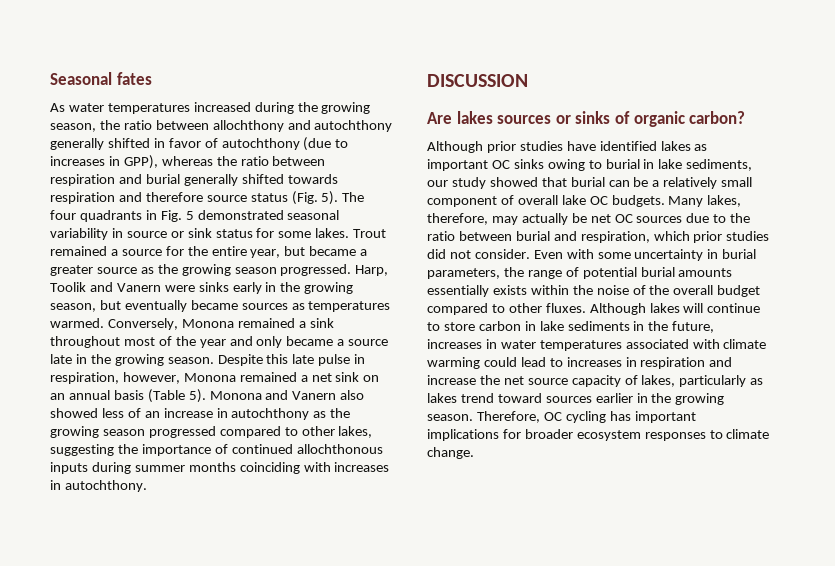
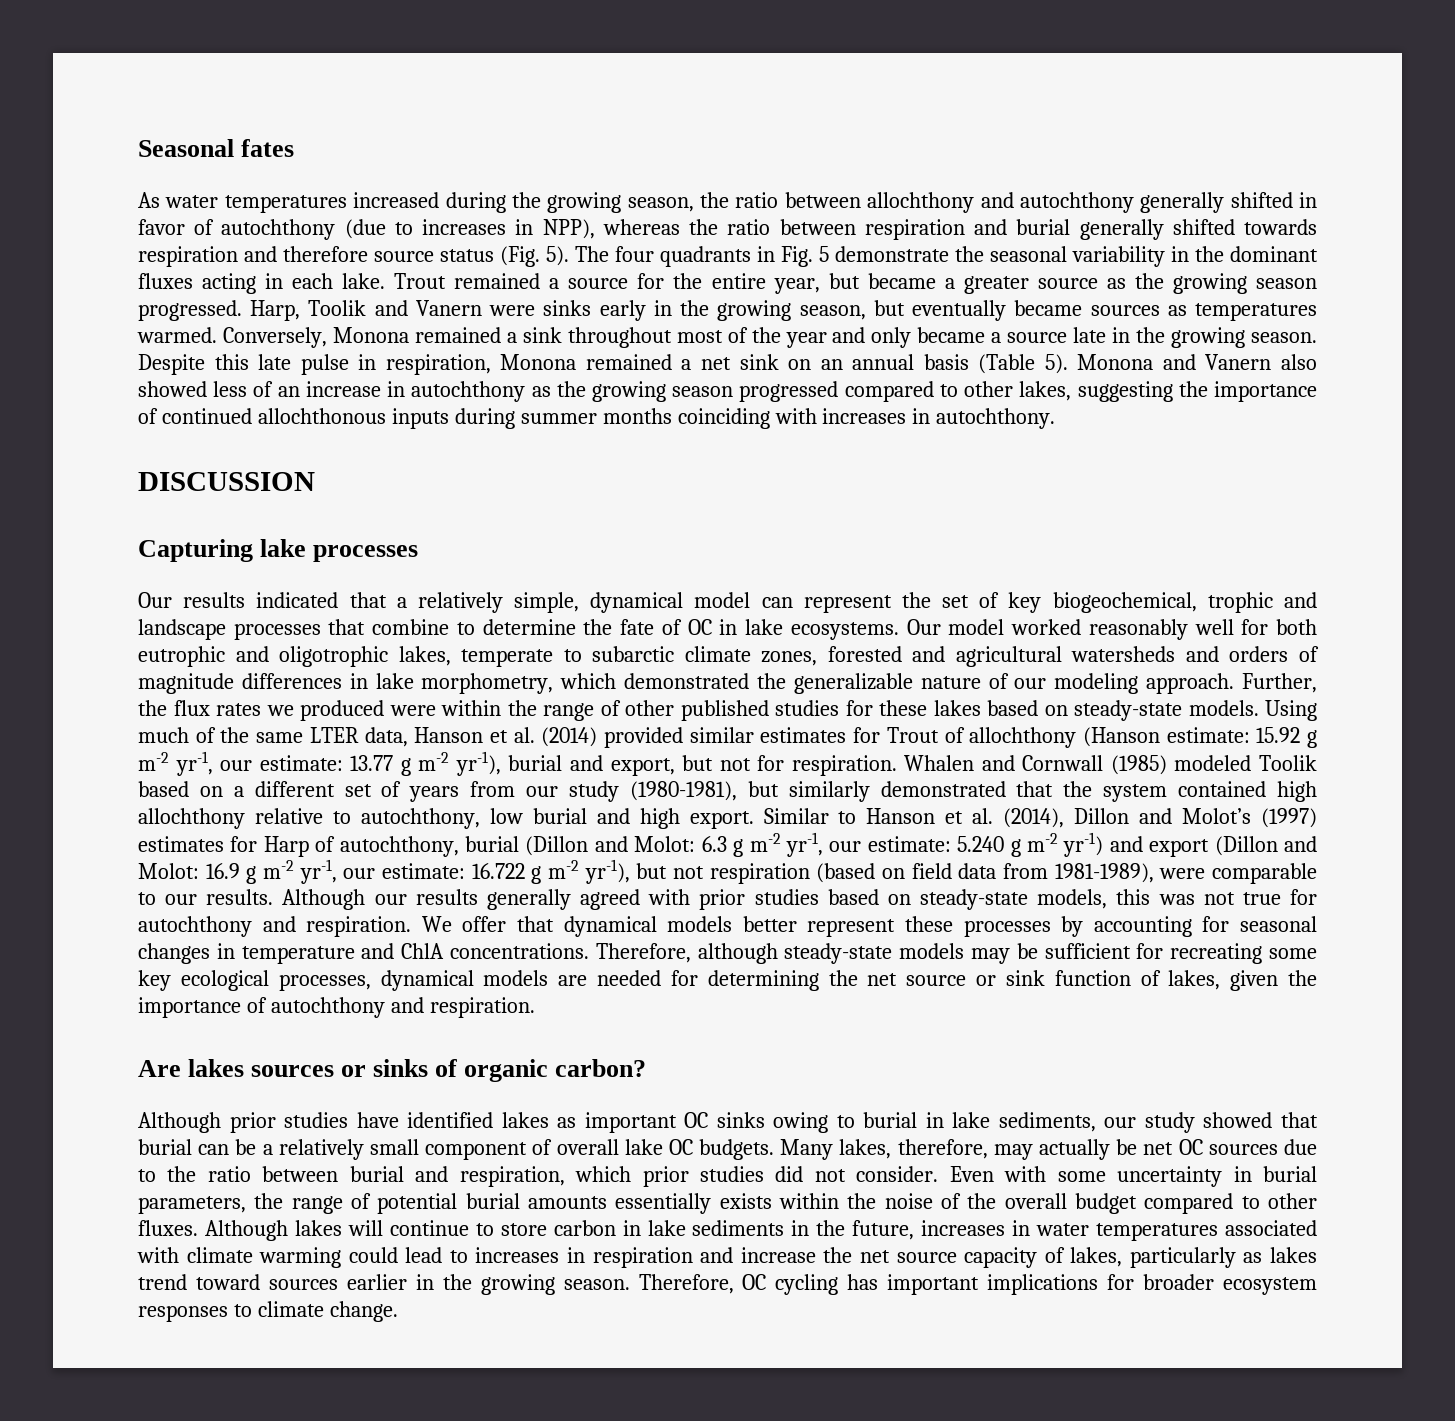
[123,155,158,169] GPP), -> [542,219,595,239] NPP),
[197,210,284,220] demonstrated -> [835,246,984,262] demonstrate the
[126,228,350,238] source or sink status for some lakes. -> [1195,246,1318,262] [138,273,386,294] the dominant fluxes acting in each lake.
[122,372,180,384] however, -> (491, 364) none
(528, 80) none -> [138,539,419,562] [138,592,1317,613] [138,619,1317,640] [138,646,1319,667] [138,673,1318,694] [138,700,1317,721] [138,727,1318,748] [138,751,1317,776] [138,781,1318,802] [138,808,1317,829] [138,832,1317,857] [138,859,1317,884] [138,889,1317,910] [138,916,1317,937] [138,943,1317,964] [138,970,1317,991] [138,997,535,1018] // Capturing lake processes // Our results indicated that a relatively simple, dynamical model can represent the set of key biogeochemical, trophic and landscape processes that combine to determine the fate of OC in lake ecosystems. Our model worked reasonably well for both eutrophic and oligotrophic lakes, temperate to subarctic climate zones, forested and agricultural watersheds and orders of magnitude differences in lake morphometry, which demonstrated the generalizable nature of our modeling approach. Further, the flux rates we produced were within the range of other published studies for these lakes based on steady-state models. Using much of the same LTER data, Hanson et al. (2014) provided similar estimates for Trout of allochthony (Hanson estimate: 15.92 g m-2 yr-1, our estimate: 13.77 g m-2 yr-1), burial and export, but not for respiration. Whalen and Cornwall (1985) modeled Toolik based on a different set of years from our study (1980-1981), but similarly demonstrated that the system contained high allochthony relative to autochthony, low burial and high export. Similar to Hanson et al. (2014), Dillon and Molot’s (1997) estimates for Harp of autochthony, burial (Dillon and Molot: 6.3 g m-2 yr-1, our estimate: 5.240 g m-2 yr-1) and export (Dillon and Molot: 16.9 g m-2 yr-1, our estimate: 16.722 g m-2 yr-1), but not respiration (based on field data from 1981-1989), were comparable to our results. Although our results generally agreed with prior studies based on steady-state models, this was not true for autochthony and respiration. We offer that dynamical models better represent these processes by accounting for seasonal changes in temperature and ChlA concentrations. Therefore, although steady-state models may be sufficient for recreating some key ecological processes, dynamical models are needed for determining the net source or sink function of lakes, given the importance of autochthony and respiration.

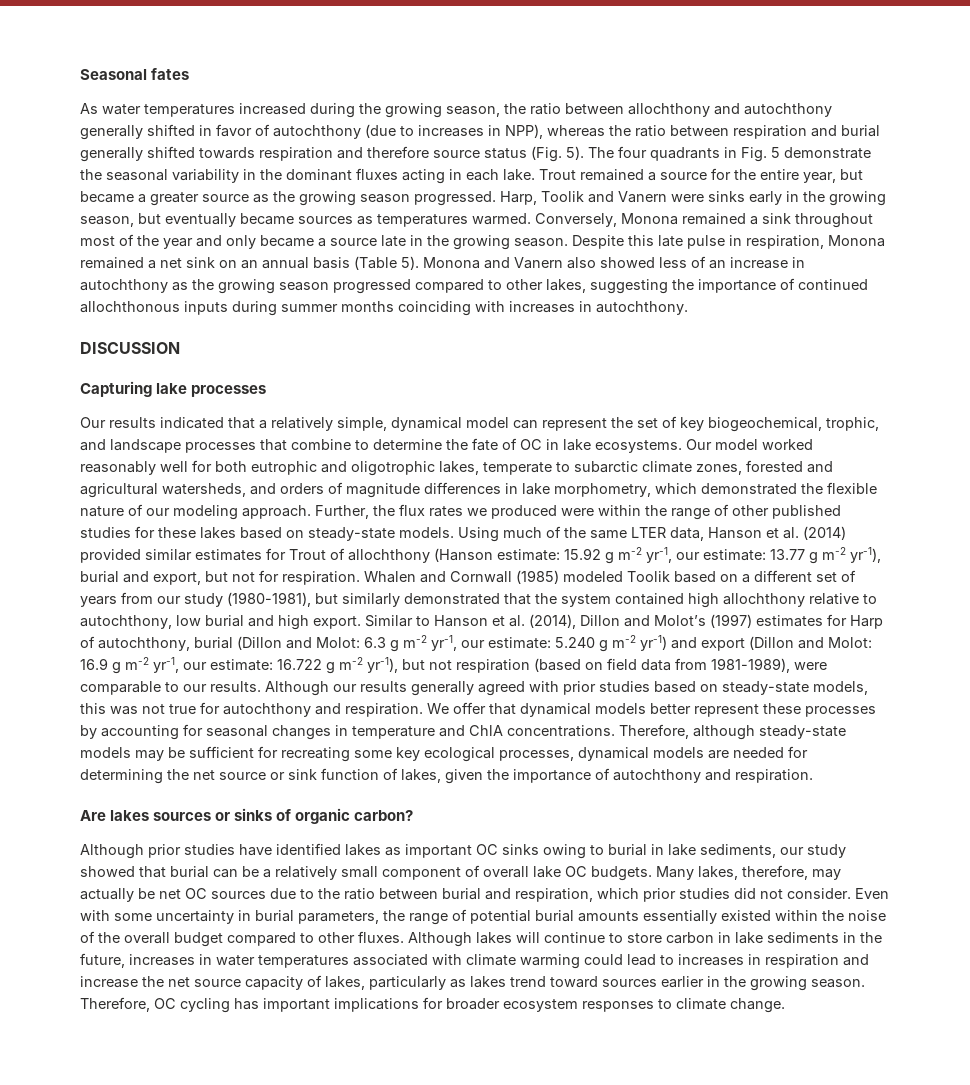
[1207,592,1273,613] trophic -> [826,417,879,431] trophic,
[1071,646,1176,662] watersheds -> [162,483,246,497] watersheds,
[793,673,913,694] generalizable -> [827,482,877,494] flexible
[719,1193,772,1209] exists -> [721,910,771,921] existed

